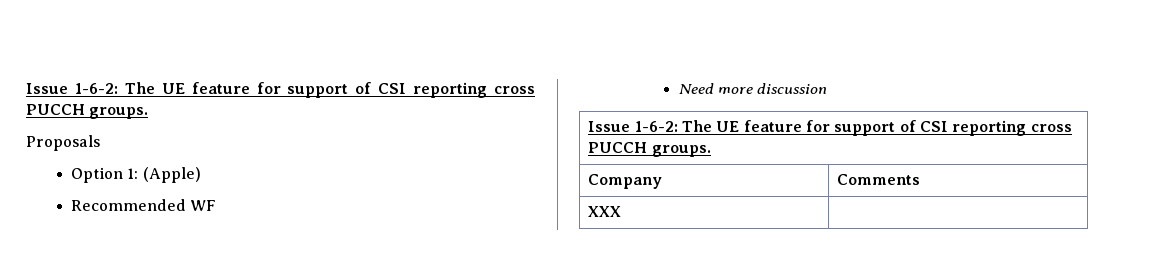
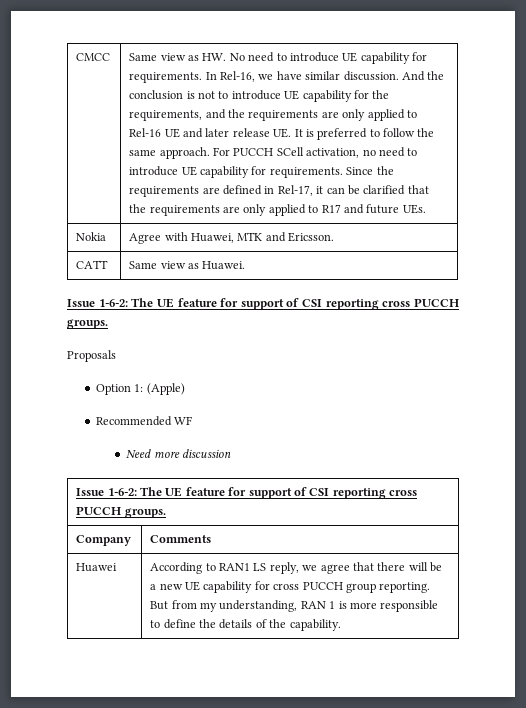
(26, 88) none -> [76,53,111,61] [129,52,428,64] [129,71,445,83] [129,90,390,102] [129,109,417,121] [129,128,435,140] [129,147,418,159] [129,166,394,178] [129,185,429,197] [129,204,426,216] [76,232,107,241] [129,232,335,244] [76,260,109,269] [129,261,246,270] CMCC | Same view as HW. No need to introduce UE capability for requirements. In Rel-16, we have similar discussion. And the conclusion is not to introduce UE capability for the requirements, and the requirements are only applied to Rel-16 UE and later release UE. It is preferred to follow the same approach. For PUCCH SCell activation, no need to introduce UE capability for requirements. Since the requirements are defined in Rel-17, it can be clarified that the requirements are only applied to R17 and future UEs. // Nokia | Agree with Huawei, MTK and Ericsson. // CATT | Same view as Huawei. //
[588,206,622,217] XXX | -> [76,563,118,572] [150,562,443,574] [150,581,431,593] [150,600,439,612] [150,619,341,631] Huawei | According to RAN1 LS reply, we agree that there will be a new UE capability for cross PUCCH group reporting. But from my understanding, RAN 1 is more responsible to define the details of the capability.

